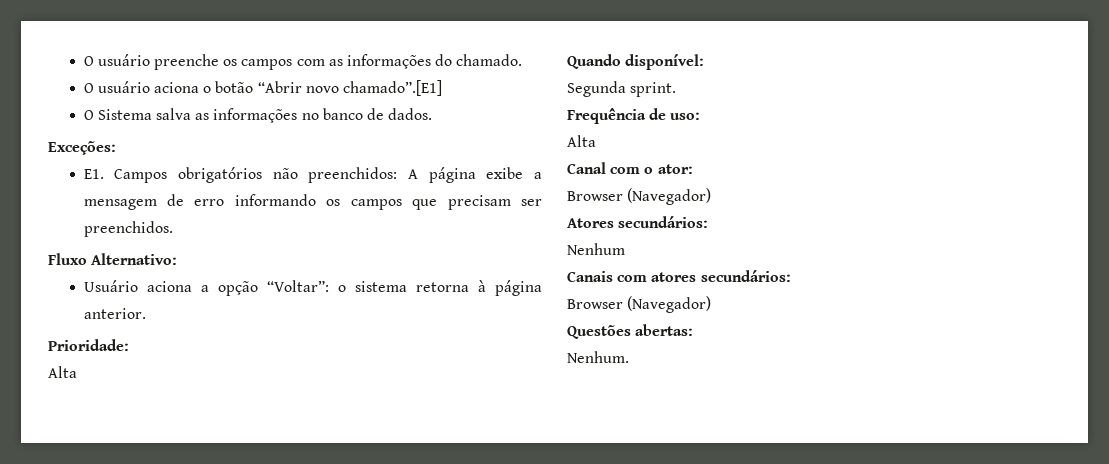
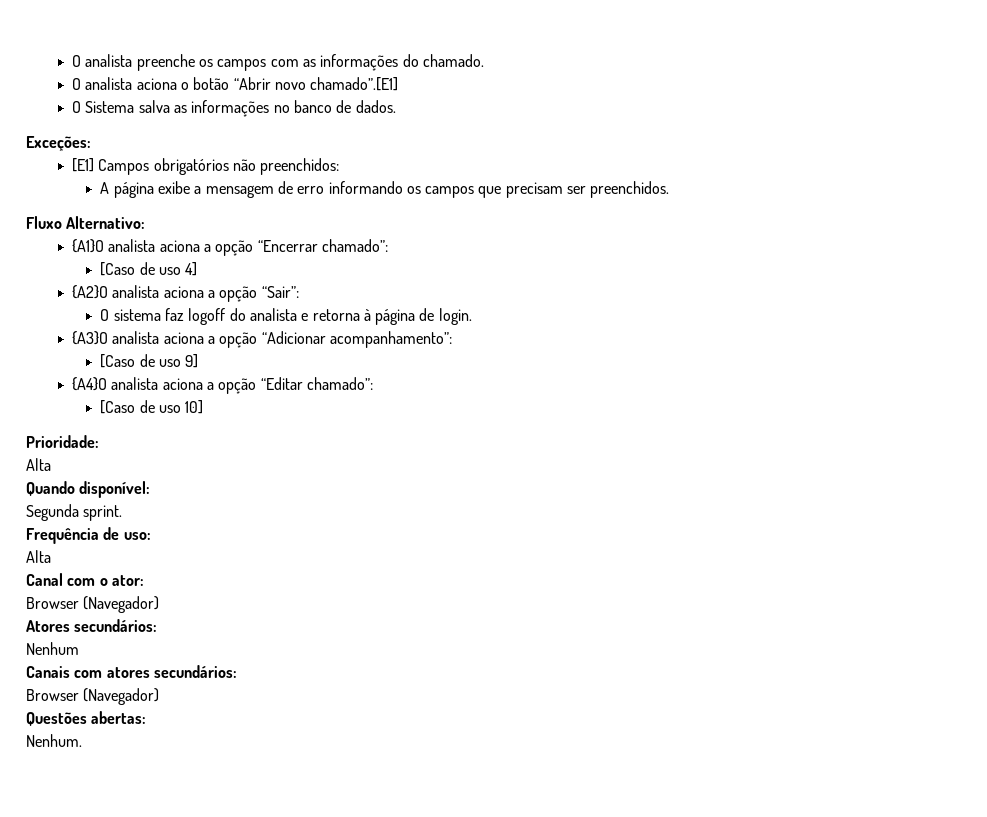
[83,54,150,66] O usuário -> [71,54,133,67] O analista
[97,81,150,93] usuário -> [85,77,133,90] analista
[83,169,104,179] E1. -> [71,158,94,172] [E1]
(398, 175) none -> (340, 166) //
[83,280,542,296] [83,308,146,319] Usuário aciona a opção “Voltar”: o sistema retorna à página anterior. -> [71,239,388,256] [100,262,198,276] [71,285,299,302] [100,308,472,325] [71,331,452,348] [100,354,199,368] [71,377,373,394] [100,400,204,414] {A1}O analista aciona a opção “Encerrar chamado”: // [Caso de uso 4] // {A2}O analista aciona a opção “Sair”: // O sistema faz logoff do analista e retorna à página de login. // {A3}O analista aciona a opção “Adicionar acompanhamento”: // [Caso de uso 9] // {A4}O analista aciona a opção “Editar chamado”: // [Caso de uso 10]

